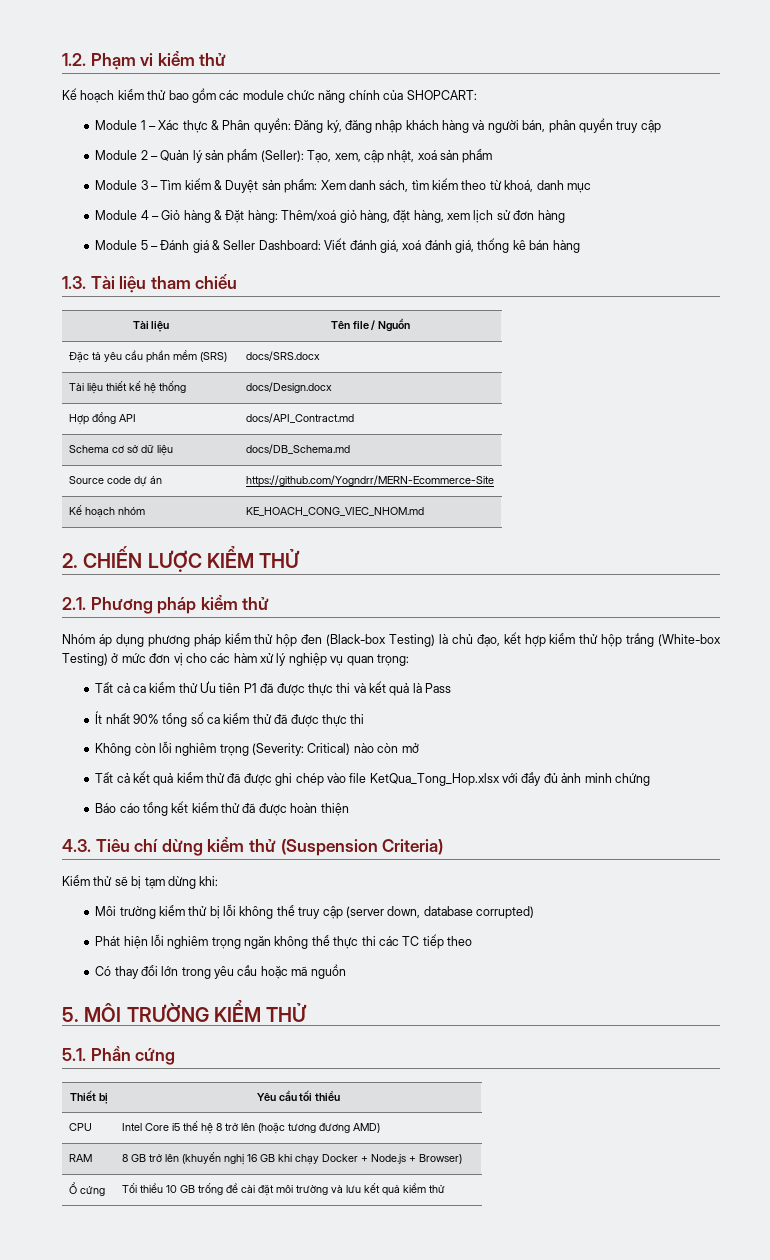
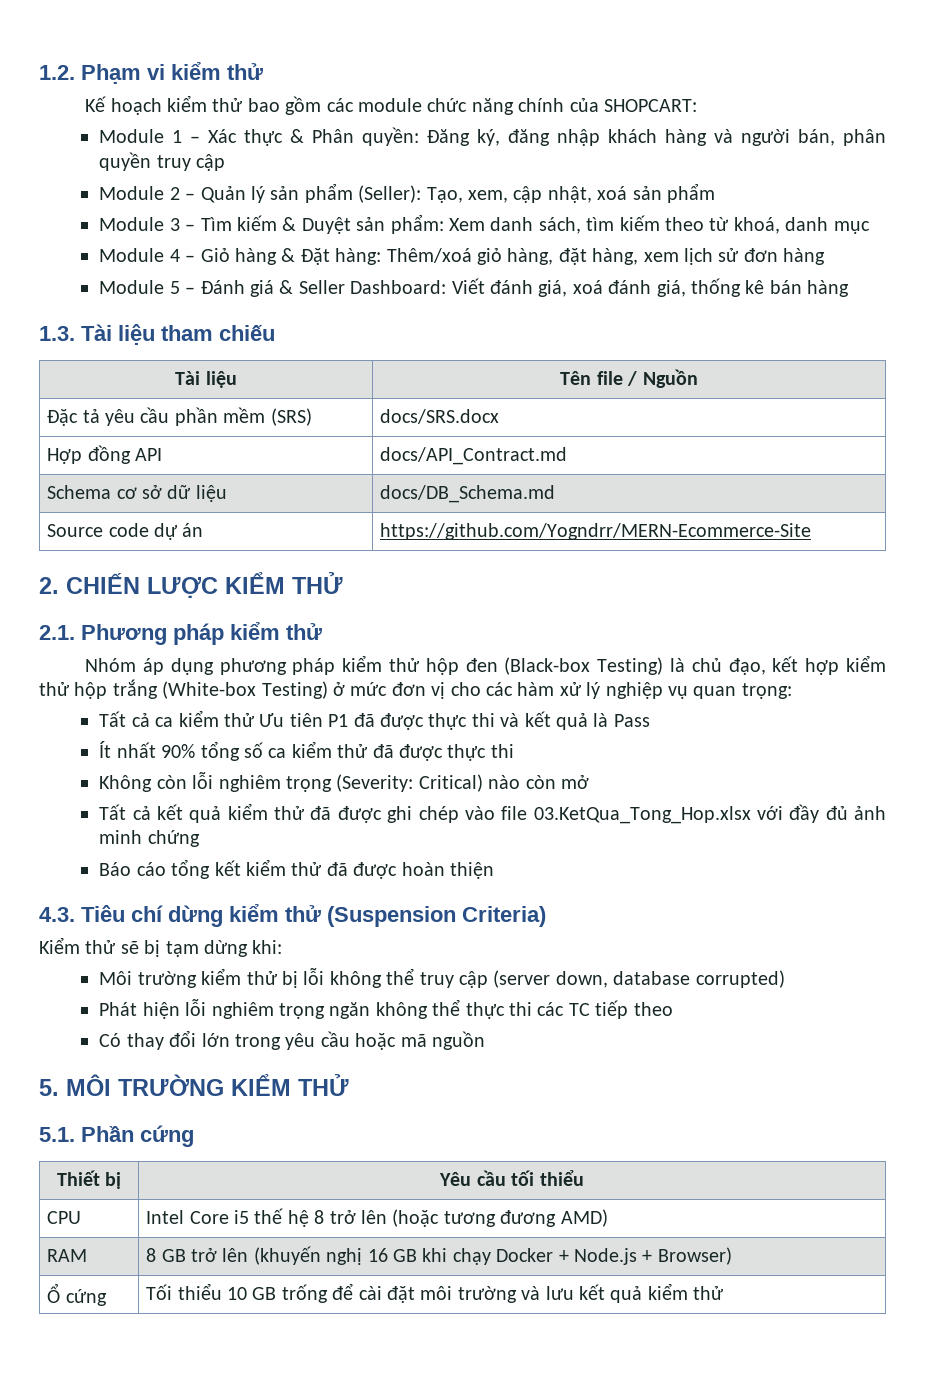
[68,381,186,394] [245,382,332,393] // Tài liệu thiết kế hệ thống | docs/Design.docx -> (500, 416) none
[68,505,145,518] [245,507,424,516] // Kế hoạch nhóm | KE_HOACH_CONG_VIEC_NHOM.md -> (812, 531) none
[369,773,500,786] KetQua_Tong_Hop.xlsx -> [533,806,751,824] 03.KetQua_Tong_Hop.xlsx

